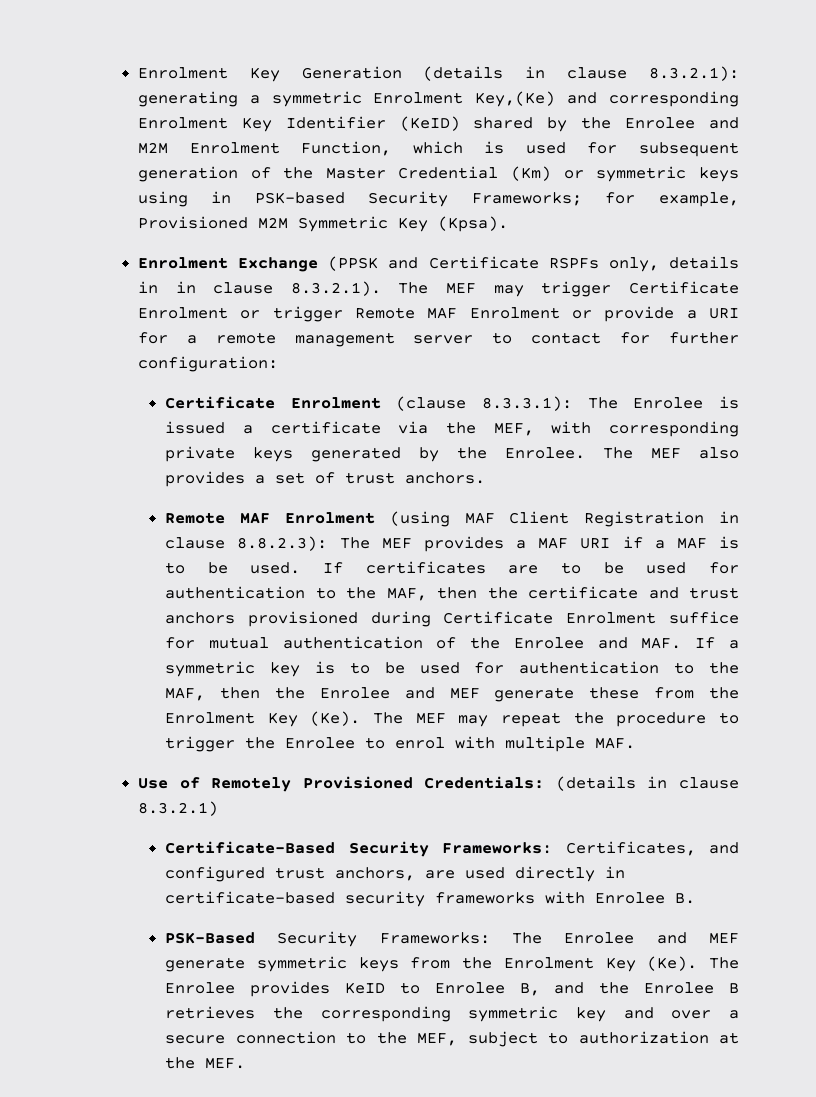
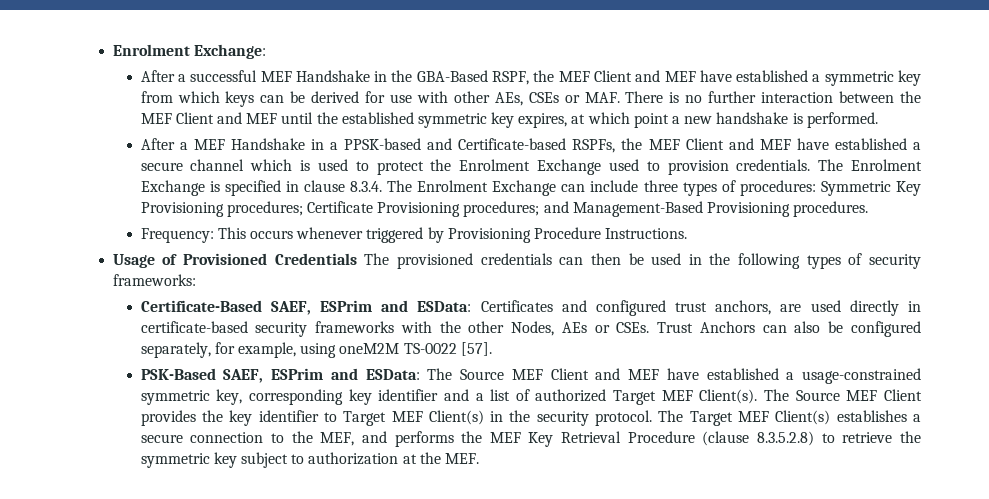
[137,66,739,82] [137,91,739,107] [137,116,739,132] [137,141,739,157] [137,166,739,182] [137,191,739,207] [137,216,508,232] [137,256,739,272] [137,281,739,297] [137,306,740,322] [137,332,739,347] [137,356,278,372] [165,396,739,411] [165,421,739,437] [165,446,739,462] [165,471,486,487] [165,511,739,527] [165,536,739,552] [165,561,739,574] [165,586,739,601] [165,611,739,627] [165,636,739,649] [165,661,739,677] [165,687,739,702] [165,711,740,727] [165,736,636,752] [137,776,739,792] [137,801,218,816] [165,841,696,857] Enrolment Key Generation (details in clause 8.3.2.1): generating a symmetric Enrolment Key,(Ke) and corresponding Enrolment Key Identifier (KeID) shared by the Enrolee and M2M Enrolment Function, which is used for subsequent generation of the Master Credential (Km) or symmetric keys using in PSK-based Security Frameworks; for example, Provisioned M2M Symmetric Key (Kpsa). // Enrolment Exchange (PPSK and Certificate RSPFs only, details in in clause 8.3.2.1). The MEF may trigger Certificate Enrolment or trigger Remote MAF Enrolment or provide a URI for a remote management server to contact for further configuration: // Certificate Enrolment (clause 8.3.3.1): The Enrolee is issued a certificate via the MEF, with corresponding private keys generated by the Enrolee. The MEF also provides a set of trust anchors. // Remote MAF Enrolment (using MAF Client Registration in clause 8.8.2.3): The MEF provides a MAF URI if a MAF is to be used. If certificates are to be used for authentication to the MAF, then the certificate and trust anchors provisioned during Certificate Enrolment suffice for mutual authentication of the Enrolee and MAF. If a symmetric key is to be used for authentication to the MAF, then the Enrolee and MEF generate these from the Enrolment Key (Ke). The MEF may repeat the procedure to trigger the Enrolee to enrol with multiple MAF. // Use of Remotely Provisioned Credentials: (details in clause 8.3.2.1) // Certificate-Based Security Frameworks: Certificates, -> [112,44,267,59] [140,70,921,86] [140,91,921,107] [140,112,878,128] [140,138,922,153] [140,159,922,175] [140,180,921,196] [140,201,869,217] [140,227,688,243] [112,253,921,269] [112,274,196,286] [140,300,553,315] Enrolment Exchange: // After a successful MEF Handshake in the GBA-Based RSPF, the MEF Client and MEF have established a symmetric key from which keys can be derived for use with other AEs, CSEs or MAF. There is no further interaction between the MEF Client and MEF until the established symmetric key expires, at which point a new handshake is performed. // After a MEF Handshake in a PPSK-based and Certificate-based RSPFs, the MEF Client and MEF have established a secure channel which is used to protect the Enrolment Exchange used to provision credentials. The Enrolment Exchange is specified in clause 8.3.4. The Enrolment Exchange can include three types of procedures: Symmetric Key Provisioning procedures; Certificate Provisioning procedures; and Management-Based Provisioning procedures. // Frequency: This occurs whenever triggered by Provisioning Procedure Instructions. // Usage of Provisioned Credentials The provisioned credentials can then be used in the following types of security frameworks: // Certificate-Based SAEF, ESPrim and ESData: Certificates
[595,892,696,904] [165,931,739,947] [165,956,739,972] [165,981,739,997] [165,1006,712,1022] Enrolee B. // PSK-Based Security Frameworks: The Enrolee and MEF generate symmetric keys from the Enrolment Key (Ke). The Enrolee provides KeID to Enrolee B, and the Enrolee B retrieves the corresponding symmetric key and over -> [439,321,921,337] [140,342,492,358] [140,368,921,384] [140,389,922,405] [140,410,907,426] the other Nodes, AEs or CSEs. Trust Anchors can also be configured separately, for example, using oneM2M TS-0022 [57]. // PSK-Based SAEF, ESPrim and ESData: The Source MEF Client and MEF have established a usage-constrained symmetric key, corresponding key identifier and a list of authorized Target MEF Client(s). The Source MEF Client provides the key identifier to Target MEF Client(s) in the security protocol. The Target MEF Client(s) establishes
(458, 1039) none -> [361,431,921,447] [140,452,237,468] and performs the MEF Key Retrieval Procedure (clause 8.3.5.2.8) to retrieve the symmetric key

